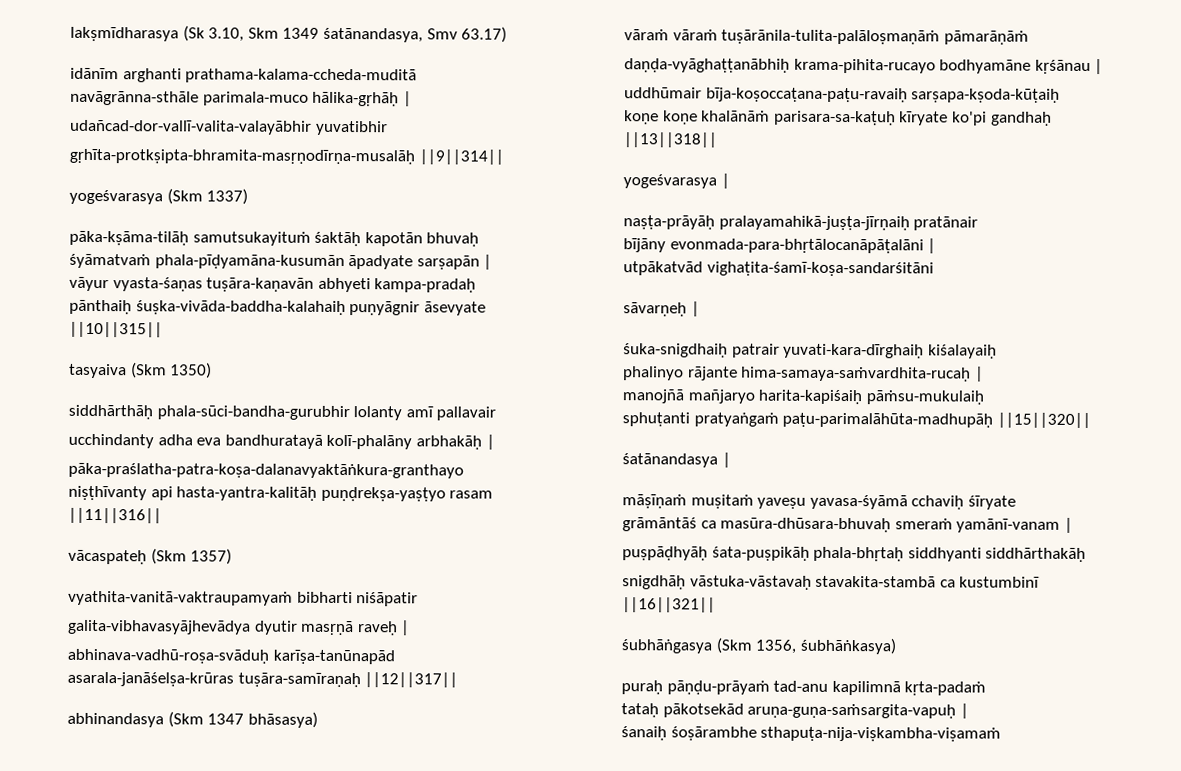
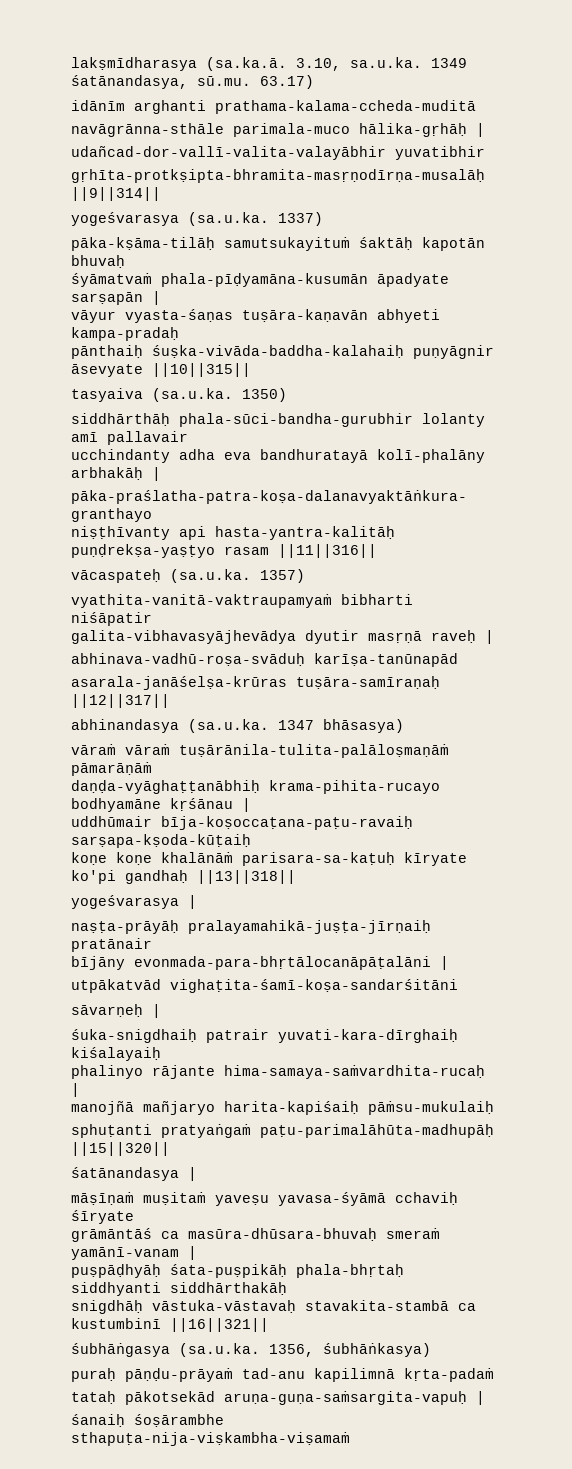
[182,25,279,42] (Sk 3.10, Skm -> [206,57,422,71] (sa.ka.ā. 3.10, sa.u.ka.
[426,28,458,40] Smv -> [197,76,251,86] sū.mu.
[166,188,203,205] (Skm -> [188,212,269,226] (sa.u.ka.
[130,362,167,379] (Skm -> [152,388,233,402] (sa.u.ka.
[150,548,187,565] (Skm -> [170,569,251,583] (sa.u.ka.
[167,711,204,728] (Skm -> [188,719,269,733] (sa.u.ka.
[715,637,752,654] (Skm -> [179,1343,260,1357] (sa.u.ka.

